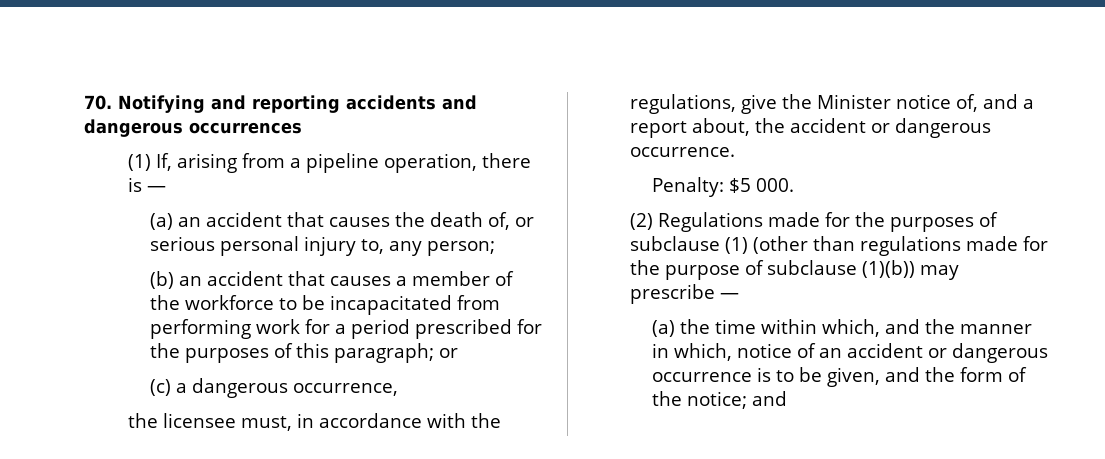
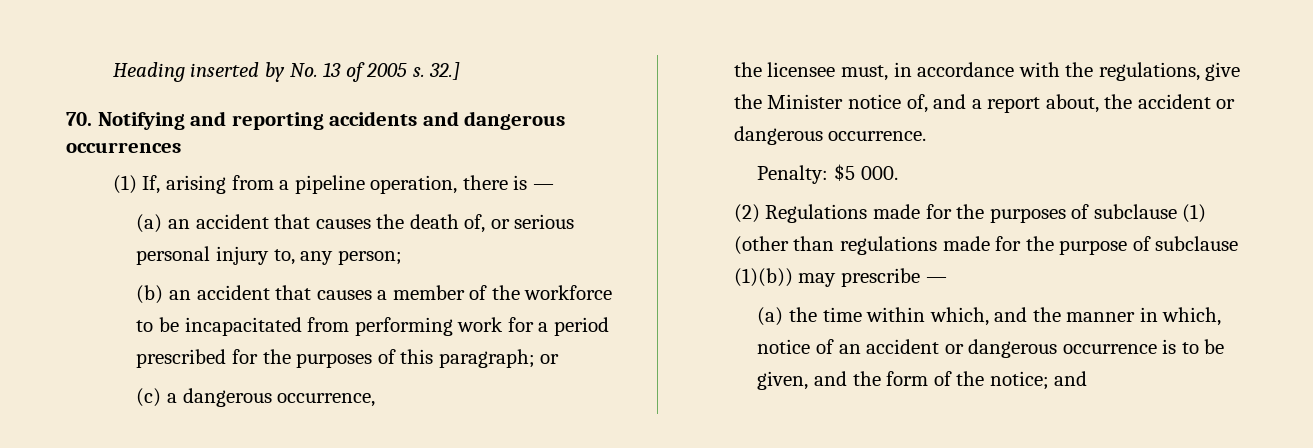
(84, 102) none -> [112,62,461,82] Heading inserted by No. 13 of 2005 s. 32.] //

